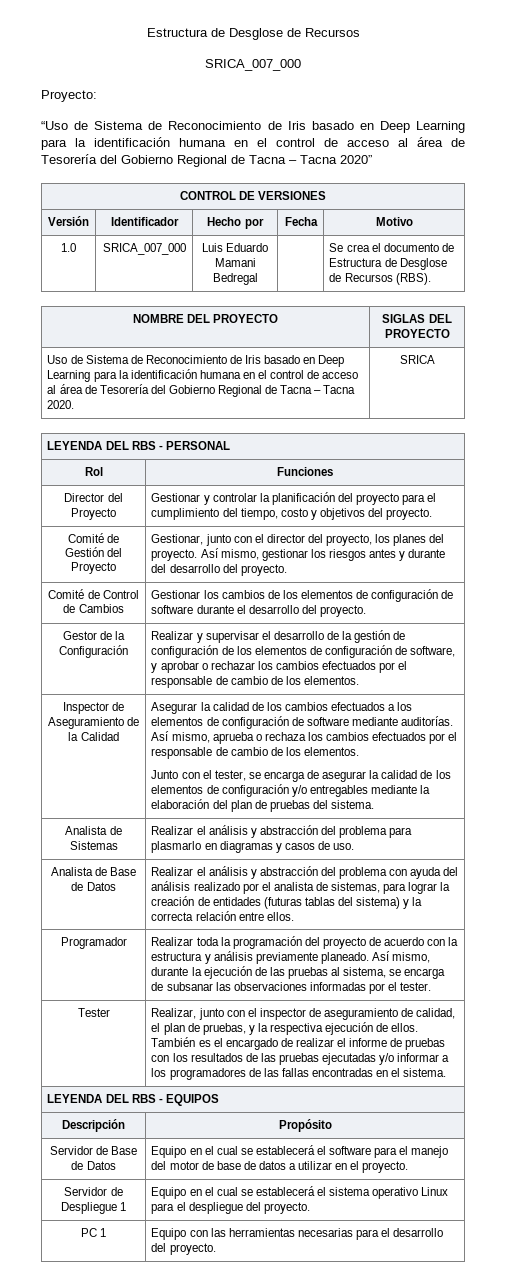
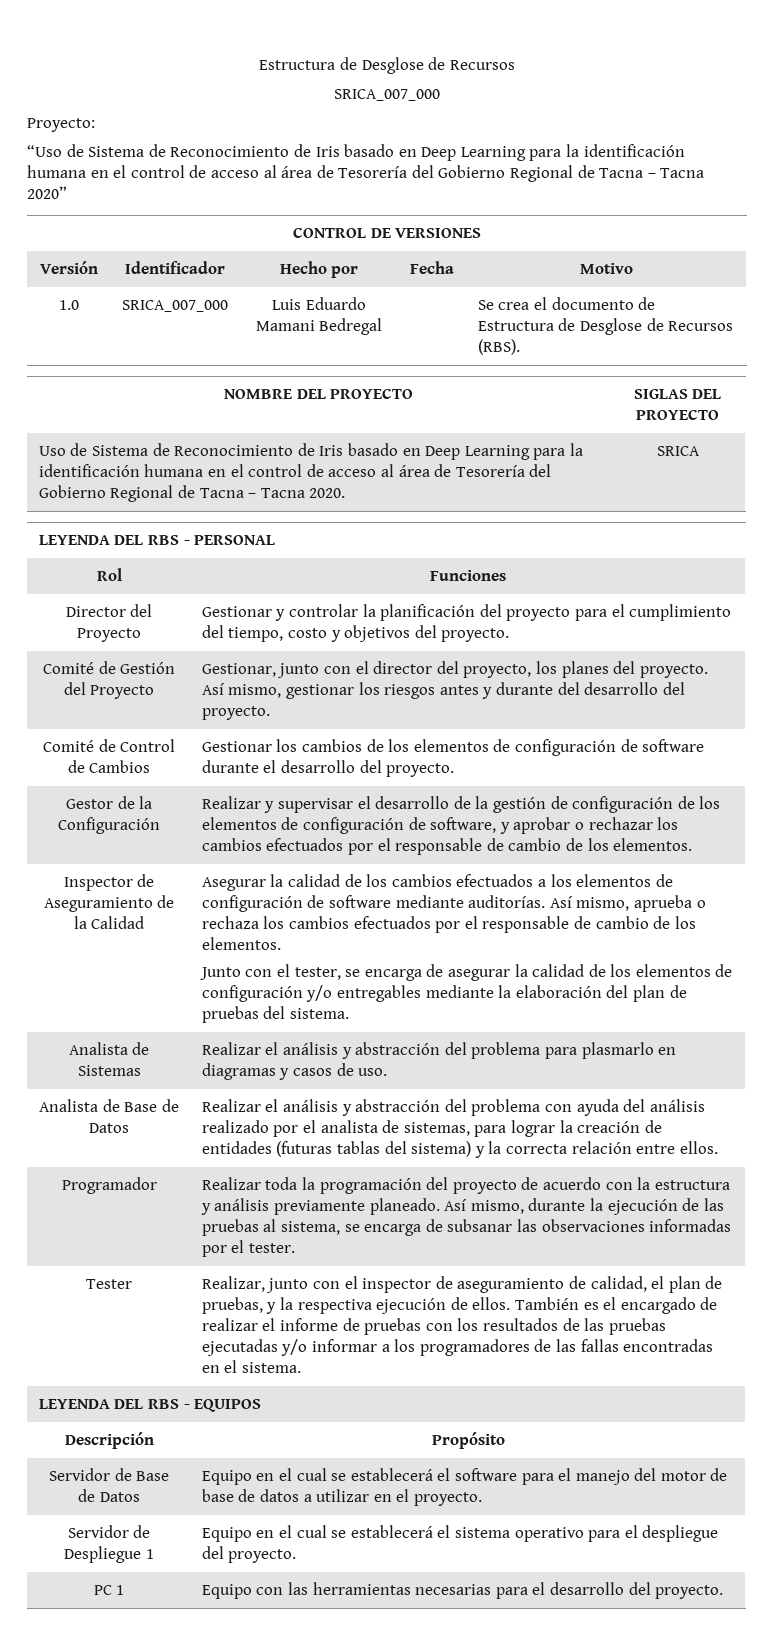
[421,1187,449,1196] Linux -> (584, 1534) none

